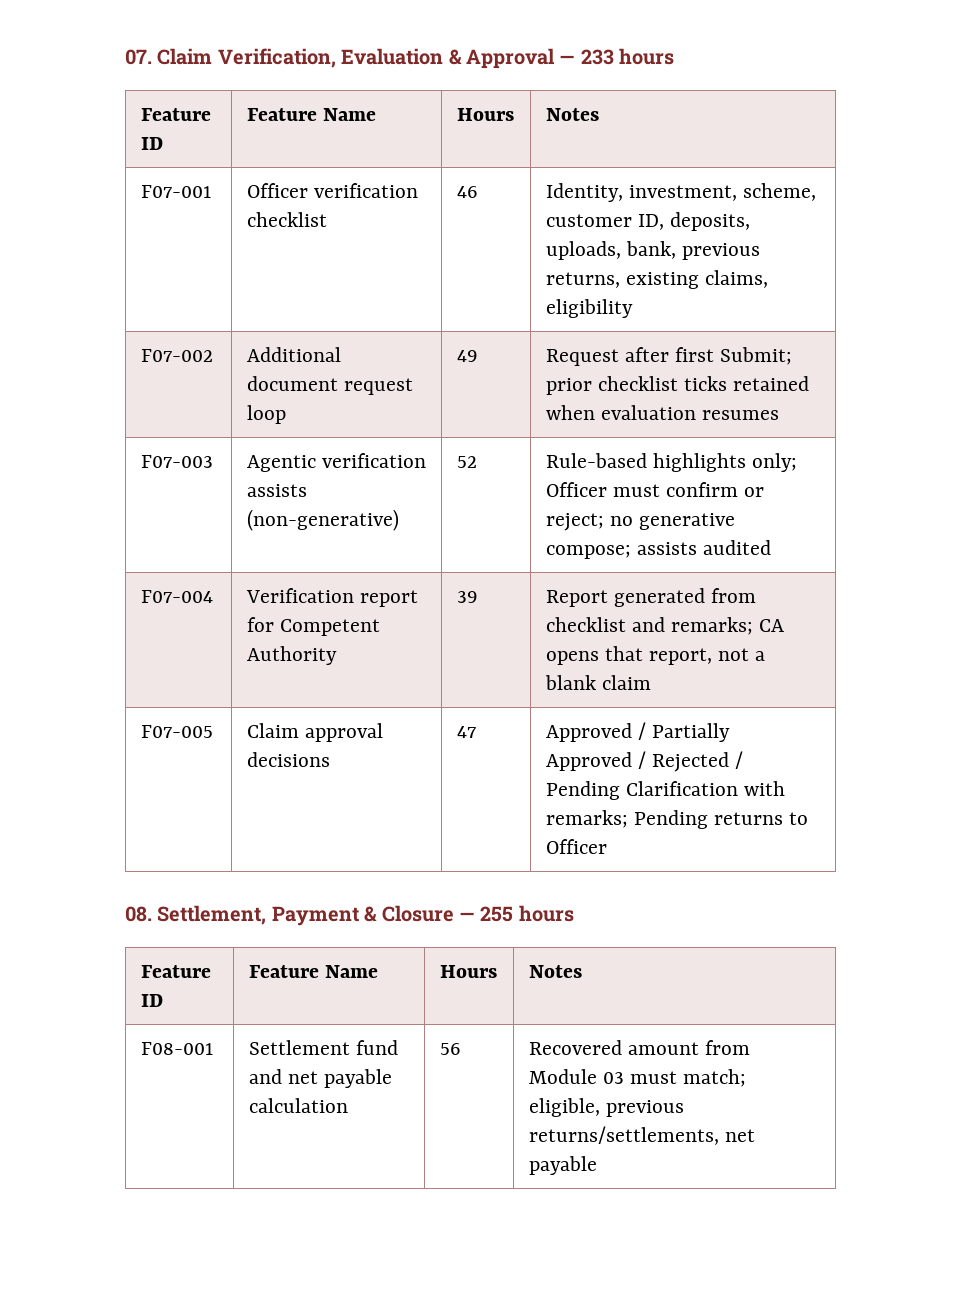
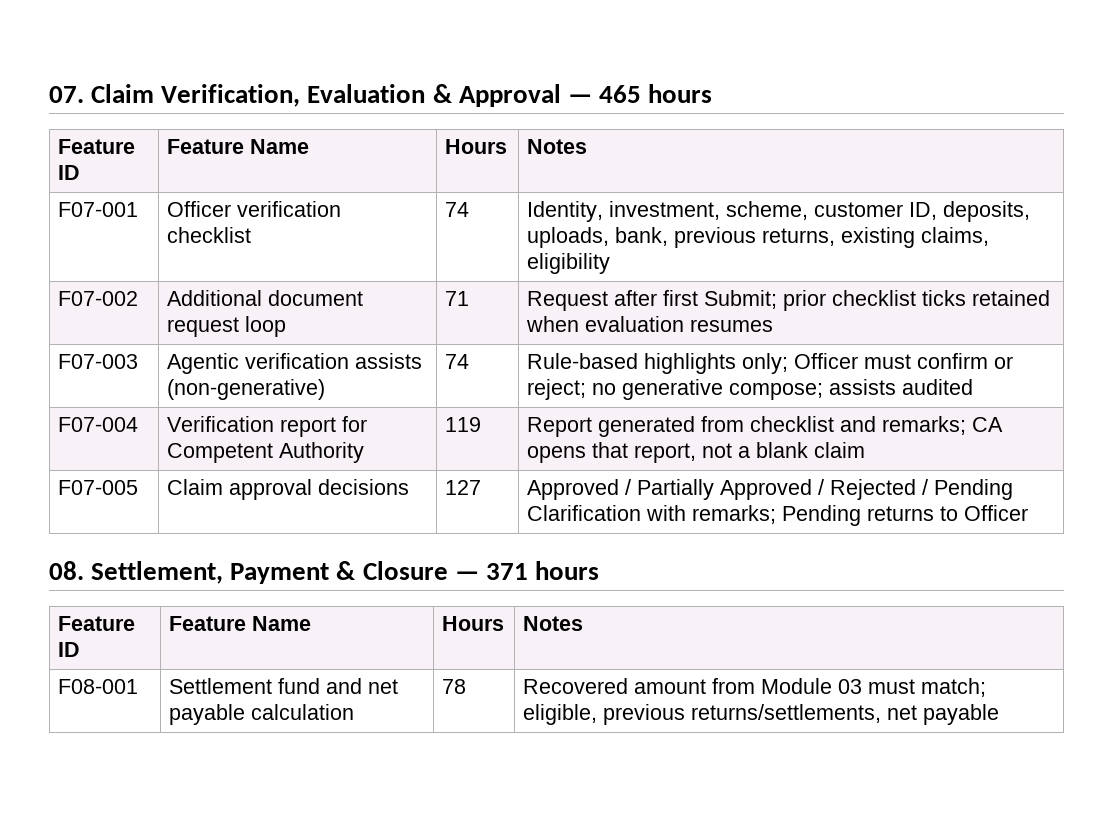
[580,49,614,65] 233 -> [599,85,642,103] 465
[456,186,478,198] 46 -> [445,202,470,217] 74
[456,350,478,362] 49 -> [445,291,470,306] 71
[456,456,477,468] 52 -> [445,354,470,369] 74
[456,591,478,603] 39 -> [445,417,482,432] 119
[456,726,476,738] 47 -> [445,480,482,495] 127
[480,906,514,922] 255 -> [485,563,528,580] 371
[439,1043,461,1055] 56 -> [442,679,467,694] 78

